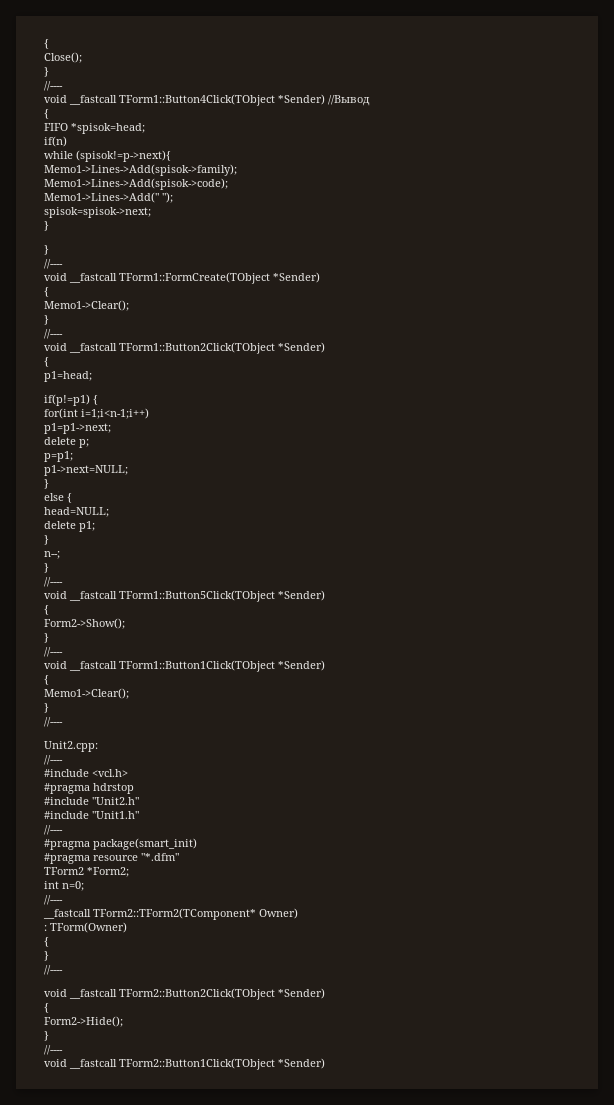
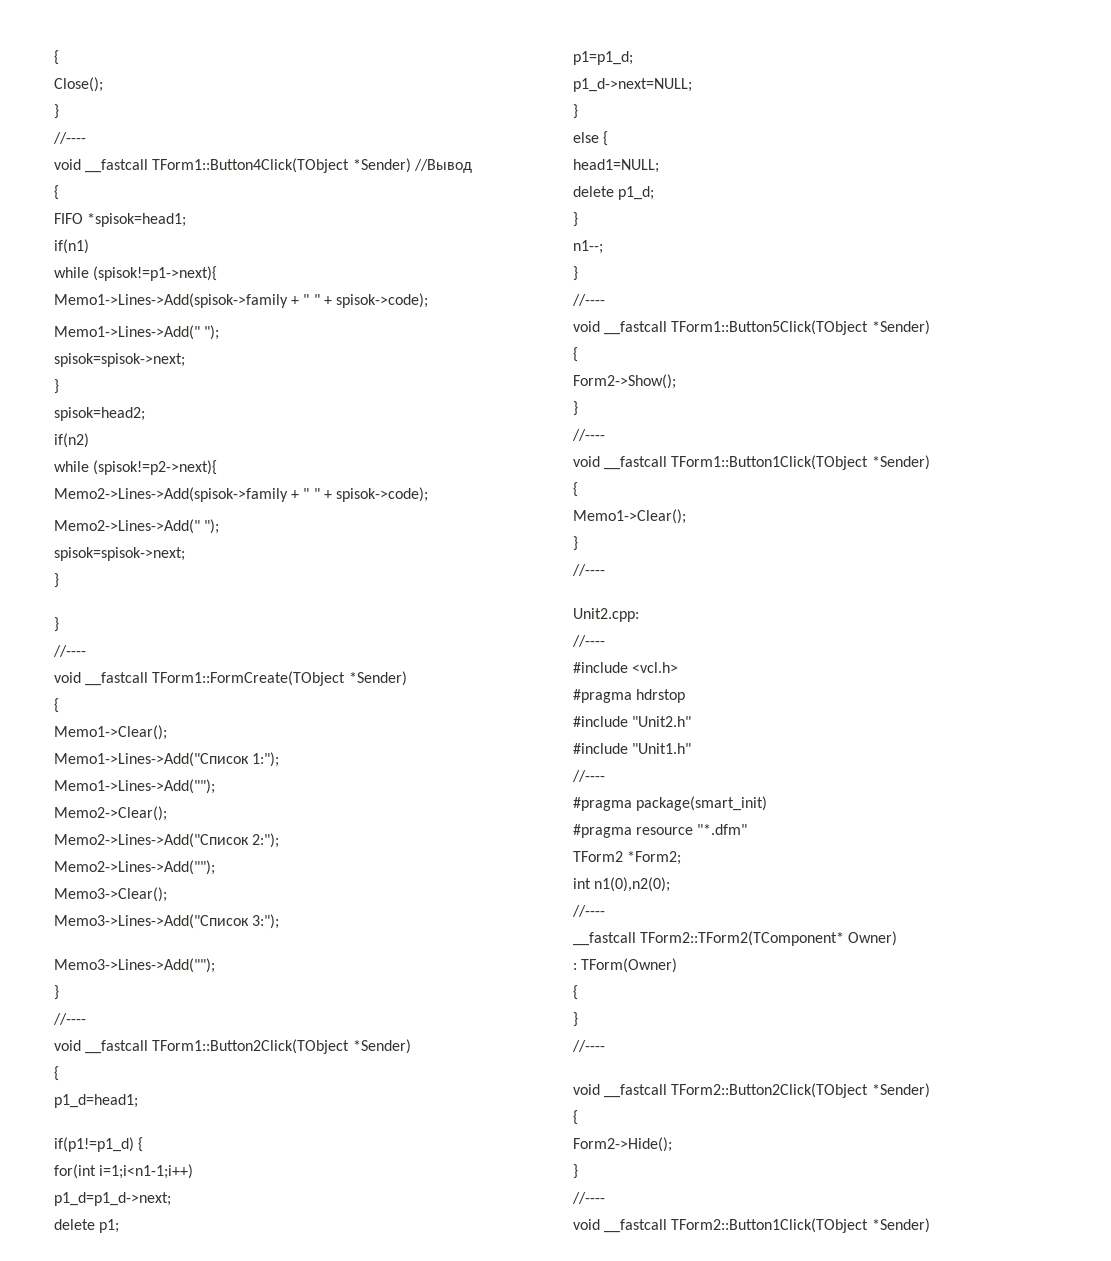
[71,123,145,134] [44,136,67,147] [44,150,171,162] [44,164,237,176] [44,178,228,190] [44,192,159,203] *spisok=head; // if(n) // while (spisok!=p->next){ // Memo1->Lines->Add(spisok->family); // Memo1->Lines->Add(spisok->code); // Memo1->Lines->Add(" -> [87,213,187,227] [54,239,89,254] [54,266,218,281] [54,293,428,308] [54,325,220,340] [54,353,185,367] [54,379,59,394] [54,407,145,421] [54,433,89,448] [54,460,218,475] [54,487,428,502] [54,519,200,534] *spisok=head1; // if(n1) // while (spisok!=p1->next){ // Memo1->Lines->Add(spisok->family + " " + spisok->code); // Memo1->Lines->Add(" "); // spisok=spisok->next; // } // spisok=head2; // if(n2) // while (spisok!=p2->next){ // Memo2->Lines->Add(spisok->family + " " + spisok->code); // Memo2->Lines->Add("
(129, 305) none -> [54,752,280,767] [54,779,215,794] [54,806,167,821] [54,833,280,848] [54,860,215,875] [54,887,167,902] [54,914,280,929] [54,958,215,973] // Memo1->Lines->Add("Список 1:"); // Memo1->Lines->Add(""); // Memo2->Clear(); // Memo2->Lines->Add("Список 2:"); // Memo2->Lines->Add(""); // Memo3->Clear(); // Memo3->Lines->Add("Список 3:"); // Memo3->Lines->Add("");
[44,371,92,382] [44,394,90,406] p1=head; // if(p!=p1) -> [54,1094,138,1108] [54,1137,134,1152] p1_d=head1; // if(p1!=p1_d)
[81,408,149,419] [44,423,111,434] [44,437,89,448] [44,451,73,462] [44,465,128,476] i=1;i<n-1;i++) // p1=p1->next; // delete p; // p=p1; // p1->next=NULL; -> [99,1164,194,1179] [54,1192,171,1206] [54,1219,120,1233] [573,51,633,65] [573,78,692,92] i=1;i<n1-1;i++) // p1_d=p1_d->next; // delete p1; // p1=p1_d; // p1_d->next=NULL;
[44,507,109,517] [44,521,95,532] [44,535,49,545] [44,551,60,559] head=NULL; // delete p1; // } // n--; -> [573,159,659,173] [573,186,655,200] [573,212,578,227] [573,240,603,254] head1=NULL; // delete p1_d; // } // n1--;
[62,881,84,891] n=0; -> [594,877,671,892] n1(0),n2(0);

